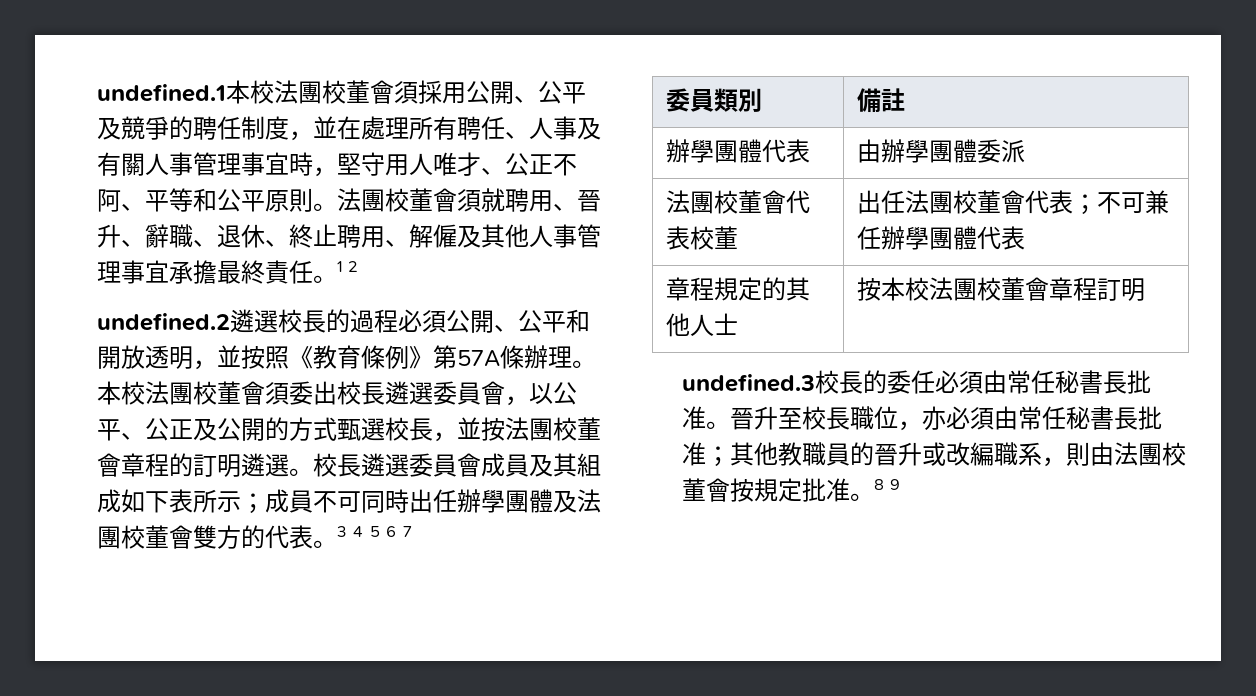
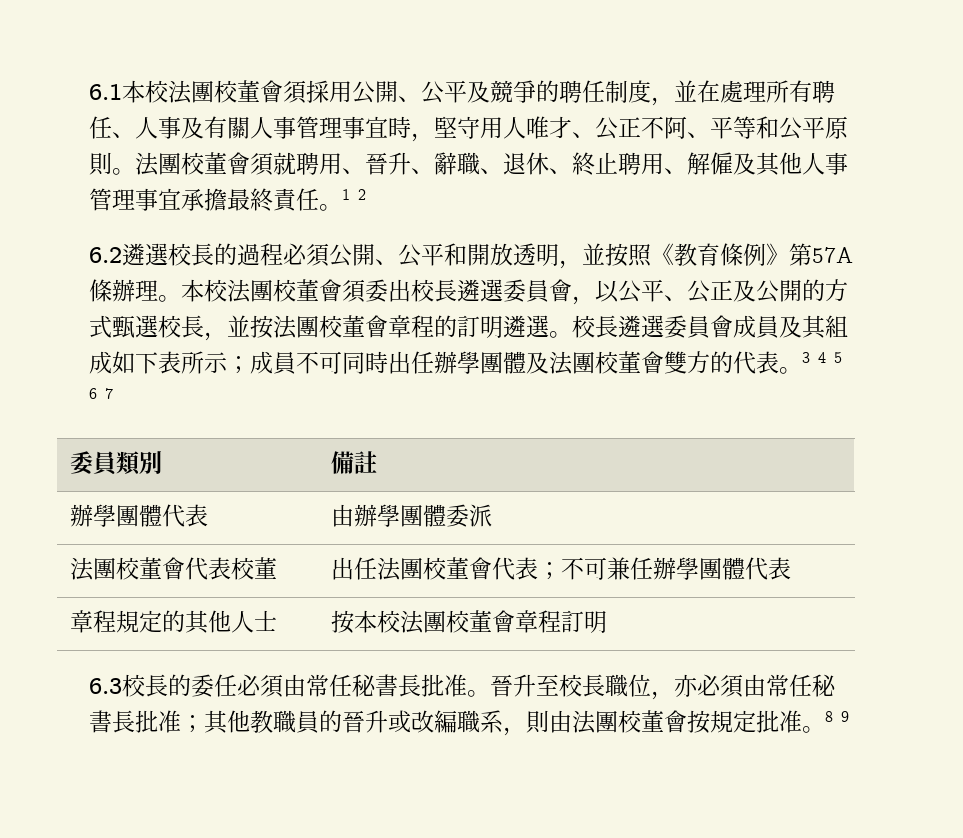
[96,84,226,102] undefined.1 -> [88,84,122,100] 6.1
[96,313,230,331] undefined.2 -> [88,247,122,263] 6.2
[681,374,815,392] undefined.3 -> [88,678,122,694] 6.3

